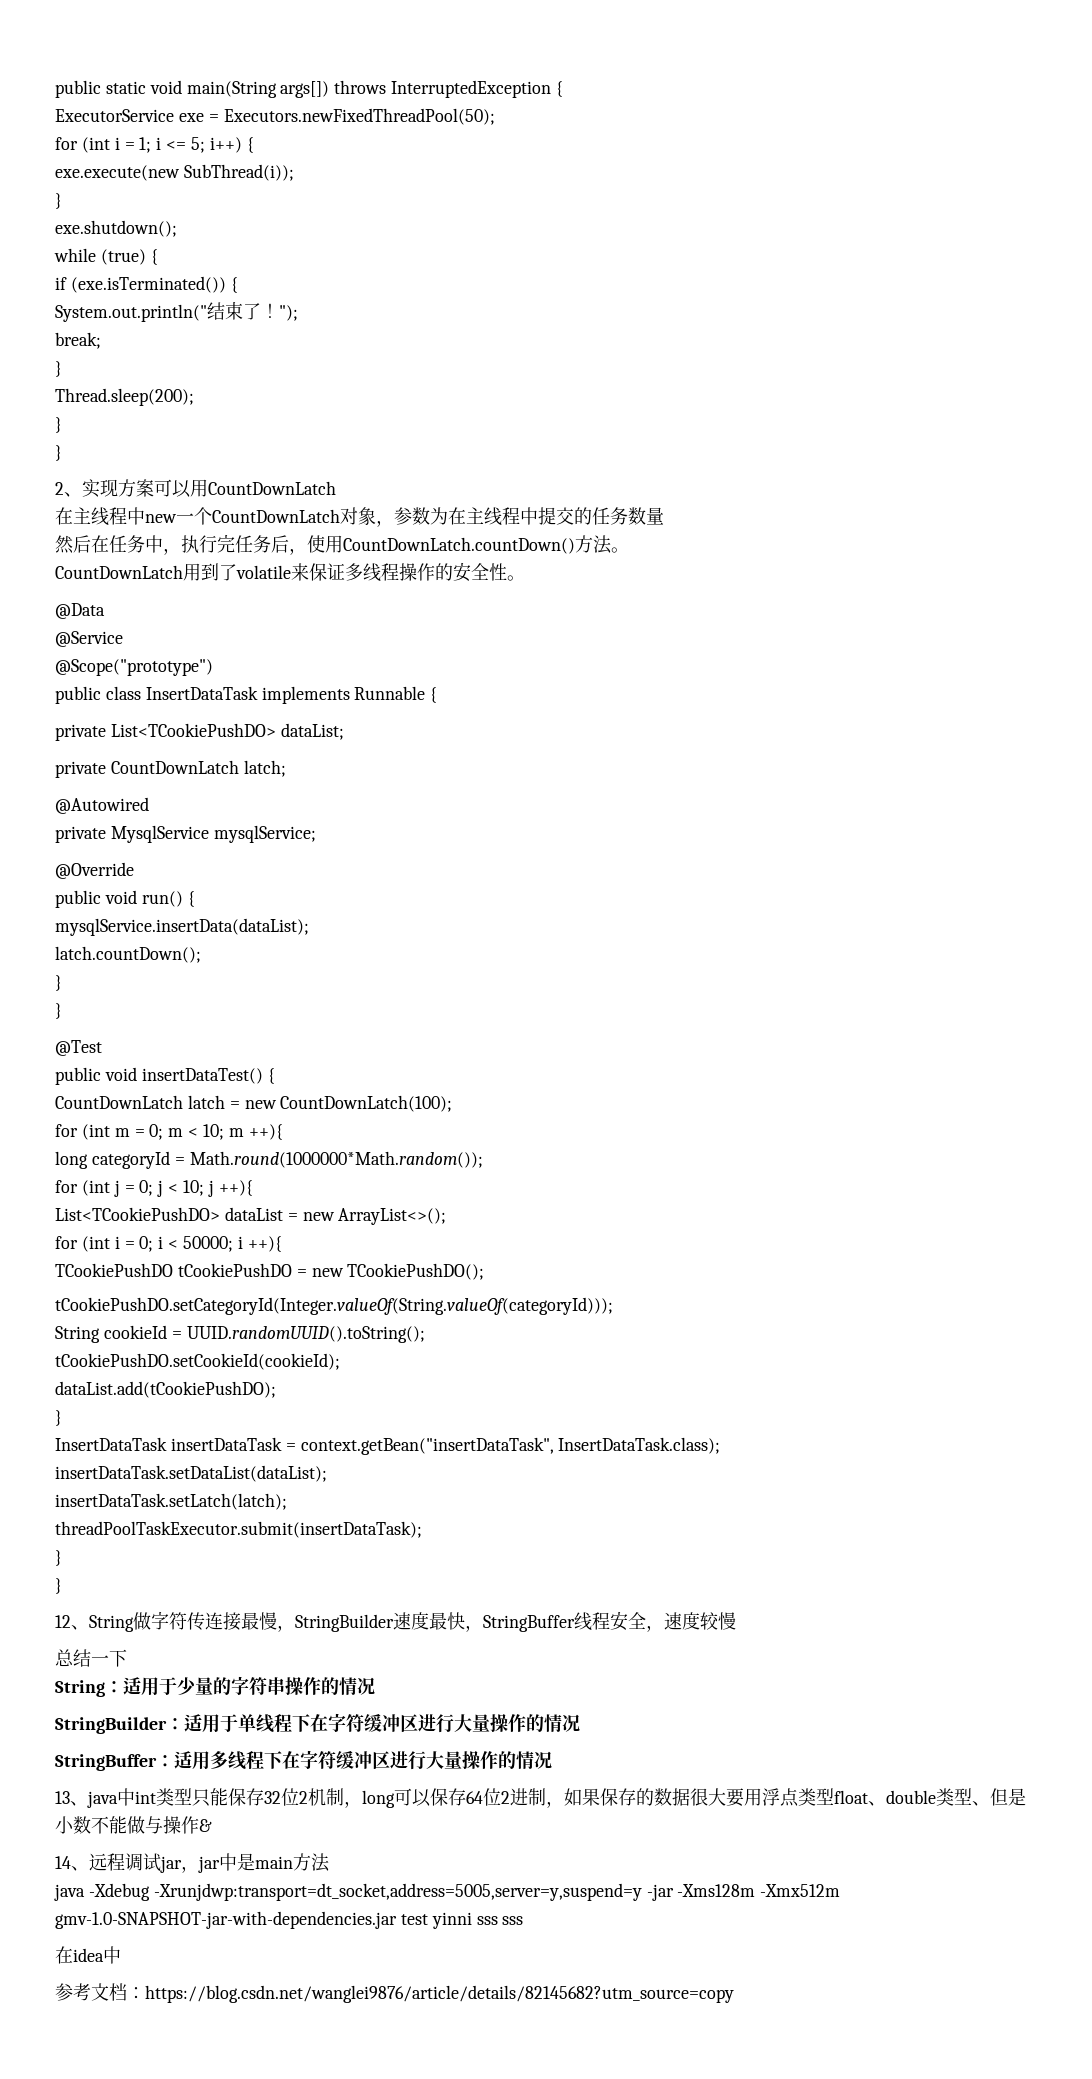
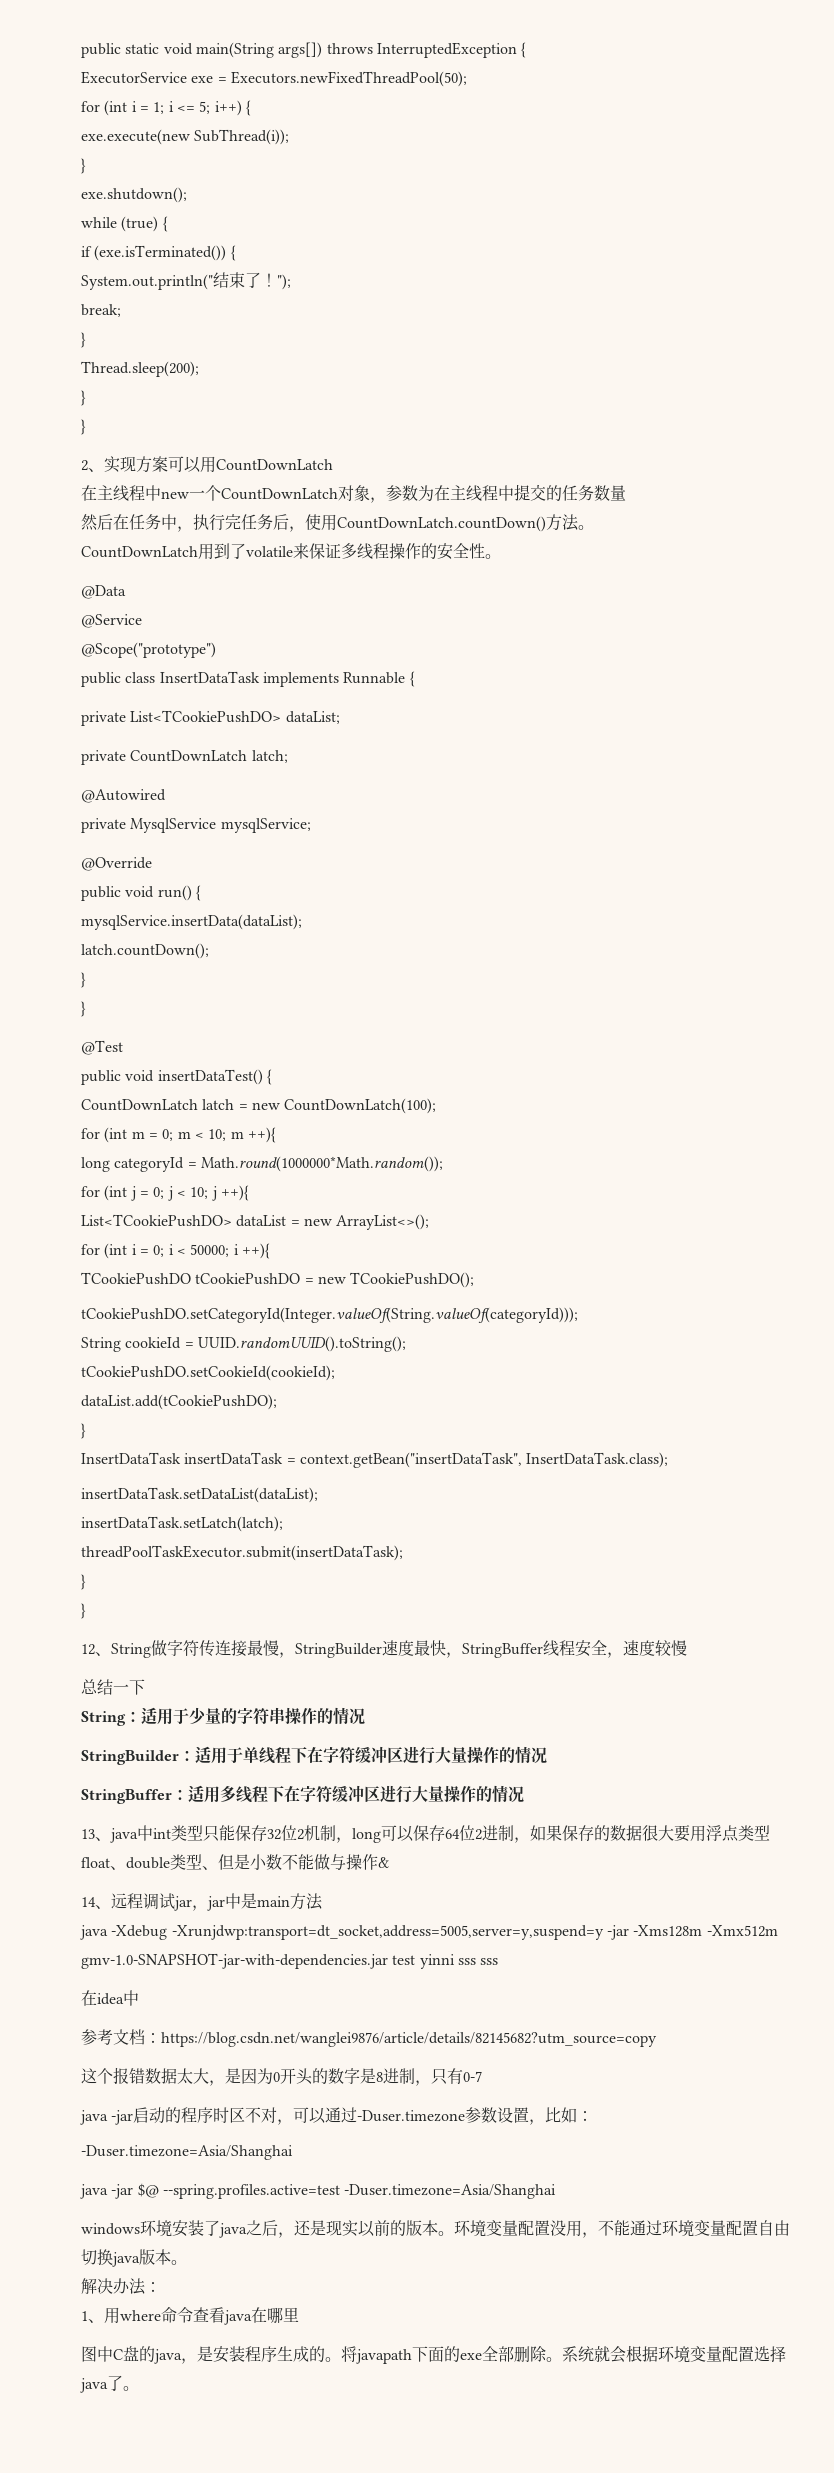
(734, 1994) none -> [81,2067,482,2086] [80,2107,594,2125] [81,2145,293,2160] [80,2183,557,2199] [81,2220,790,2238] [81,2249,187,2267] [81,2278,161,2295] [81,2307,299,2325] [81,2345,786,2364] [80,2375,139,2393] // 这个报错数据太大，是因为0开头的数字是8进制，只有0-7 // java -jar启动的程序时区不对，可以通过-Duser.timezone参数设置，比如： // -Duser.timezone=Asia/Shanghai // java -jar $@ --spring.profiles.active=test -Duser.timezone=Asia/Shanghai // windows环境安装了java之后，还是现实以前的版本。环境变量配置没用，不能通过环境变量配置自由切换java版本。 // 解决办法： // 1、用where命令查看java在哪里 // 图中C盘的java，是安装程序生成的。将javapath下面的exe全部删除。系统就会根据环境变量配置选择java了。

